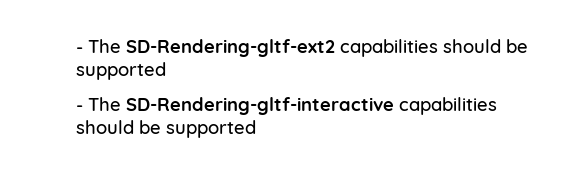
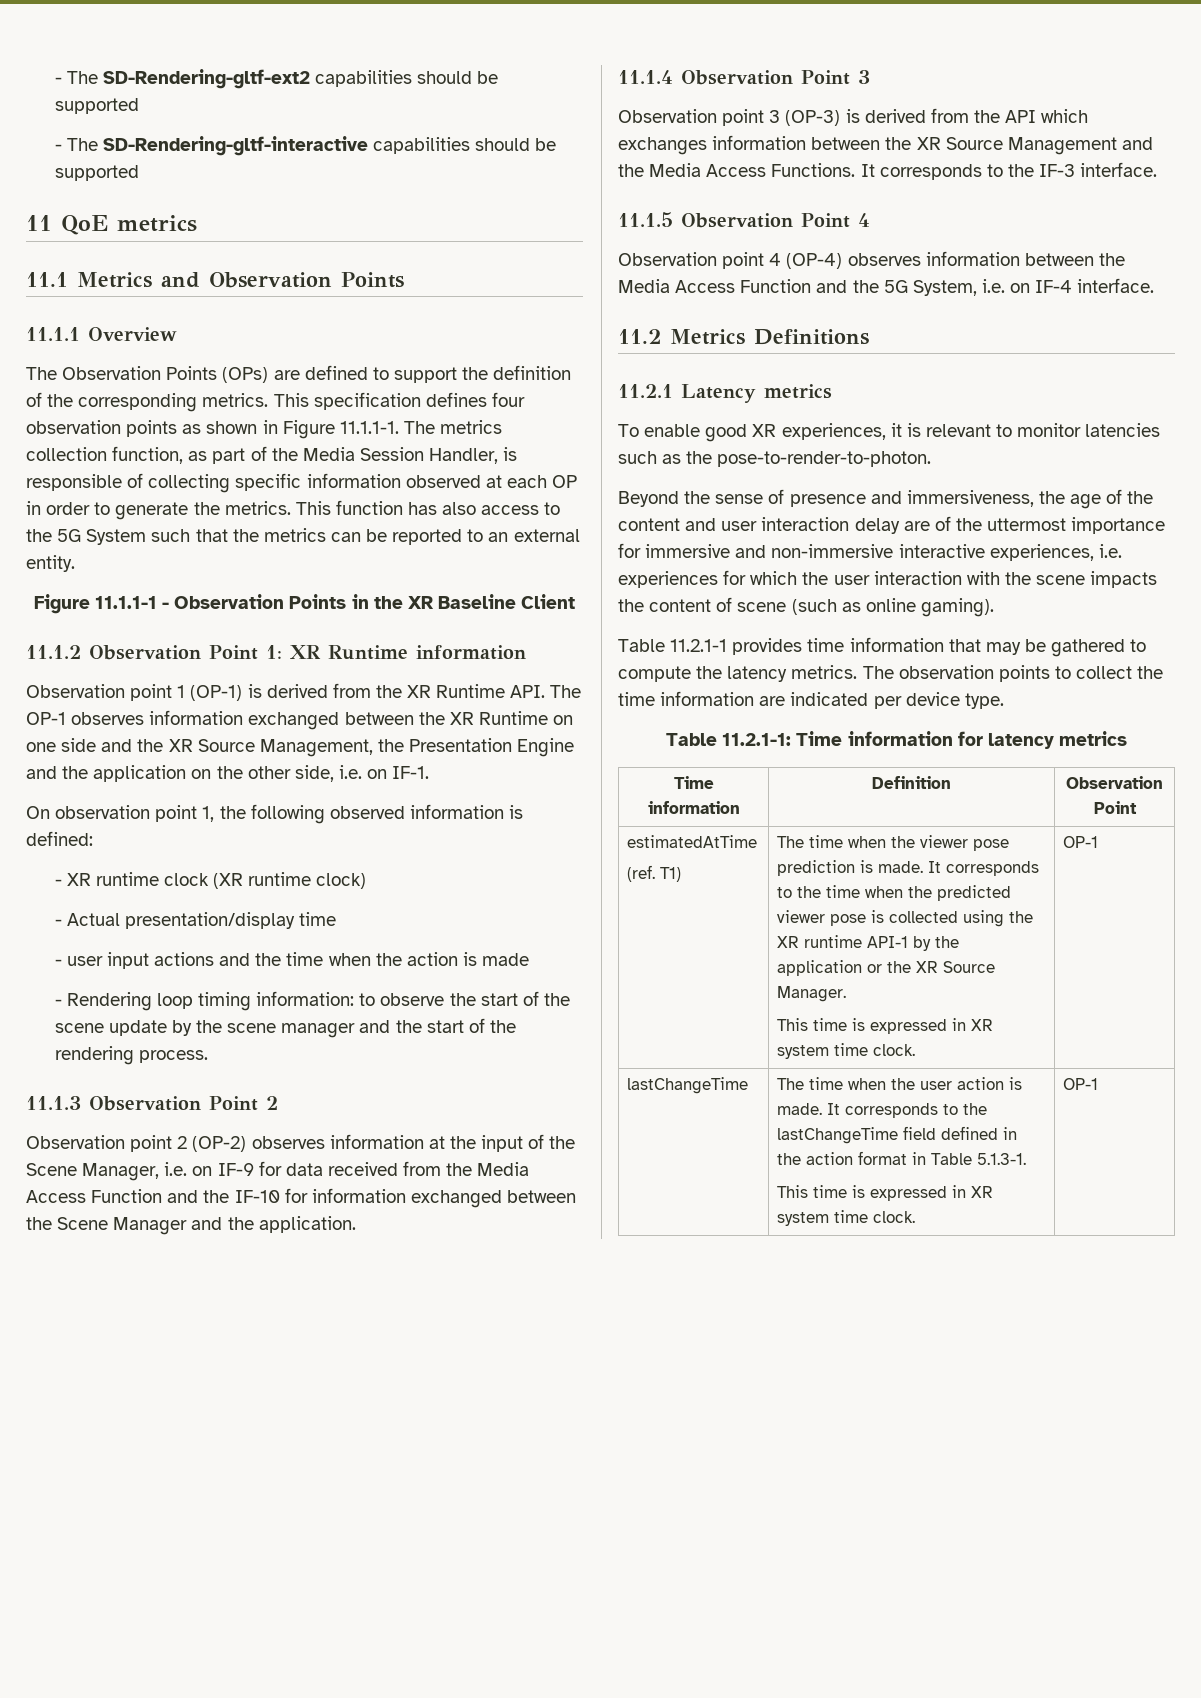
(257, 129) none -> [26,215,197,235] [26,272,404,288] [26,327,177,341] [26,365,572,383] [26,392,525,412] [26,420,503,439] [26,446,518,464] [26,473,578,493] [26,500,561,520] [26,528,580,545] [26,555,75,572] [33,594,576,614] [26,645,526,660] [26,683,582,701] [26,710,574,730] [26,738,575,757] [26,765,430,782] [26,804,524,824] [26,831,93,846] [54,872,367,889] [54,912,337,929] [54,952,530,969] [54,991,571,1011] [54,1018,517,1038] [54,1046,208,1065] [26,1096,278,1111] [26,1134,576,1152] [26,1161,530,1181] [26,1188,577,1208] [26,1216,356,1235] [618,70,870,85] [618,108,1089,126] [618,135,1153,155] [618,162,1158,180] [618,212,870,228] [618,251,1125,269] [618,278,1155,296] [618,329,869,345] [618,384,832,403] [618,423,1161,442] [618,451,932,467] [618,489,1154,509] [618,516,1166,534] [618,543,1122,561] [618,570,1158,588] [618,597,994,617] [618,637,1147,657] [618,665,1164,682] [618,691,1004,709] [666,731,1127,749] [673,776,714,789] [647,801,740,814] [872,776,951,789] [1066,776,1163,789] [1093,801,1137,814] [627,835,758,848] [627,865,682,882] [777,835,1010,851] [777,860,1040,876] [777,885,1012,901] [777,910,1034,927] [777,935,960,951] [777,960,996,976] [777,986,847,1002] [777,1018,994,1034] [777,1043,916,1059] [1063,836,1099,848] [627,1077,749,1094] [777,1077,1023,1090] [777,1103,988,1118] [777,1126,1018,1144] [777,1151,1027,1165] [777,1185,994,1201] [777,1210,916,1226] [1063,1078,1099,1090] // 11 QoE metrics // 11.1 Metrics and Observation Points // 11.1.1 Overview // The Observation Points (OPs) are defined to support the definition of the corresponding metrics. This specification defines four observation points as shown in Figure 11.1.1-1. The metrics collection function, as part of the Media Session Handler, is responsible of collecting specific information observed at each OP in order to generate the metrics. This function has also access to the 5G System such that the metrics can be reported to an external entity. // Figure 11.1.1-1 - Observation Points in the XR Baseline Client // 11.1.2 Observation Point 1: XR Runtime information // Observation point 1 (OP-1) is derived from the XR Runtime API. The OP-1 observes information exchanged between the XR Runtime on one side and the XR Source Management, the Presentation Engine and the application on the other side, i.e. on IF-1. // On observation point 1, the following observed information is defined: // - XR runtime clock (XR runtime clock) // - Actual presentation/display time // - user input actions and the time when the action is made // - Rendering loop timing information: to observe the start of the scene update by the scene manager and the start of the rendering process. // 11.1.3 Observation Point 2 // Observation point 2 (OP-2) observes information at the input of the Scene Manager, i.e. on IF-9 for data received from the Media Access Function and the IF-10 for information exchanged between the Scene Manager and the application. // 11.1.4 Observation Point 3 // Observation point 3 (OP-3) is derived from the API which exchanges information between the XR Source Management and the Media Access Functions. It corresponds to the IF-3 interface. // 11.1.5 Observation Point 4 // Observation point 4 (OP-4) observes information between the Media Access Function and the 5G System, i.e. on IF-4 interface. // 11.2 Metrics Definitions // 11.2.1 Latency metrics // To enable good XR experiences, it is relevant to monitor latencies such as the pose-to-render-to-photon. // Beyond the sense of presence and immersiveness, the age of the content and user interaction delay are of the uttermost importance for immersive and non-immersive interactive experiences, i.e. experiences for which the user interaction with the scene impacts the content of scene (such as online gaming). // Table 11.2.1-1 provides time information that may be gathered to compute the latency metrics. The observation points to collect the time information are indicated per device type. // Table 11.2.1-1: Time information for latency metrics // Time information | Definition | Observation Point // estimatedAtTime // (ref. T1) | The time when the viewer pose prediction is made. It corresponds to the time when the predicted viewer pose is collected using the XR runtime API-1 by the application or the XR Source Manager. // This time is expressed in XR system time clock. | OP-1 // lastChangeTime | The time when the user action is made. It corresponds to the lastChangeTime field defined in the action format in Table 5.1.3-1. // This time is expressed in XR system time clock. | OP-1

